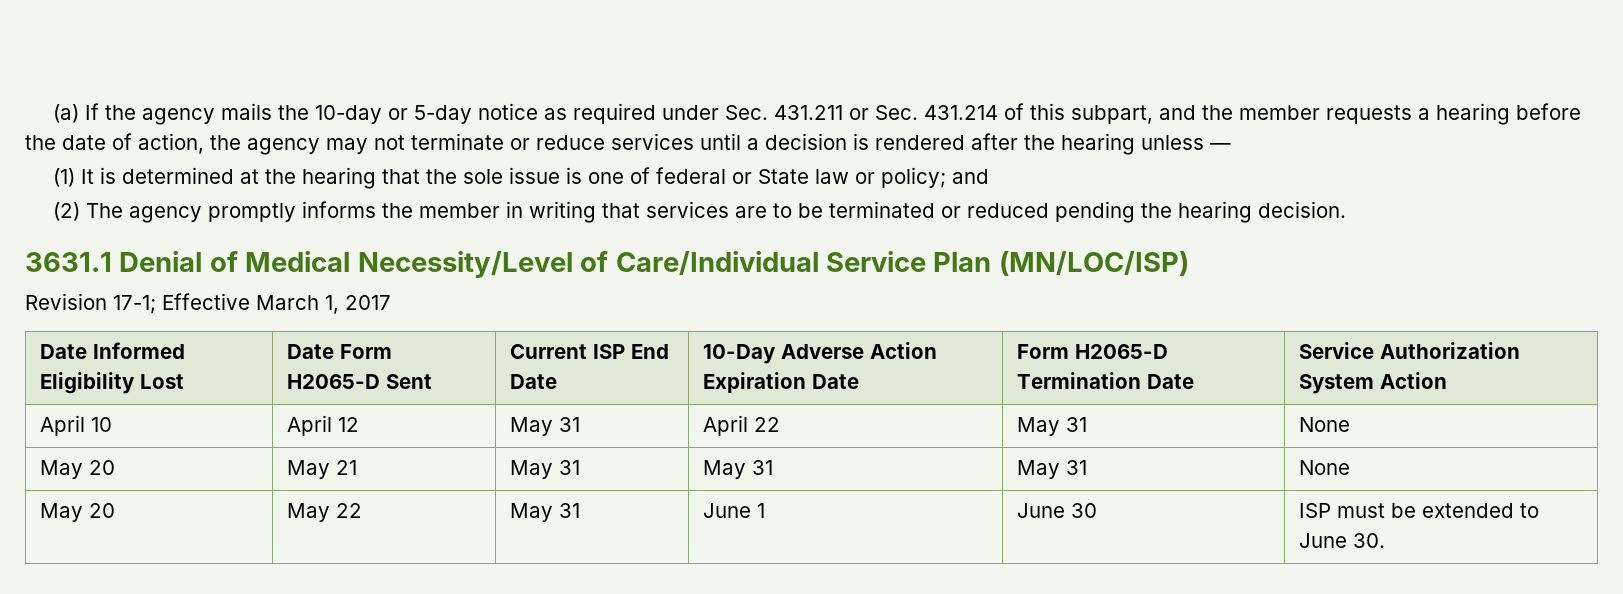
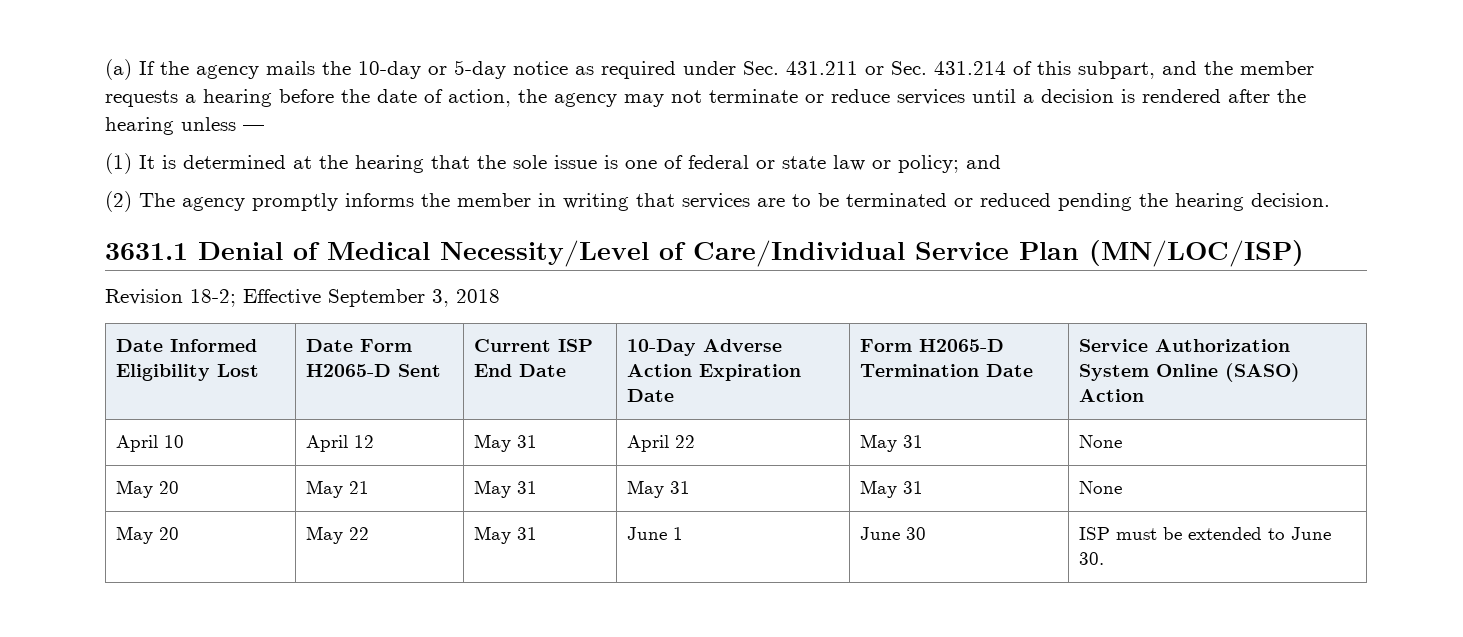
[758,169,810,184] State -> [782,156,826,169] state
[113,293,391,314] 17-1; Effective March 1, 2017 -> [190,289,500,307] 18-2; Effective September 3, 2018
(1375, 384) none -> [1156,363,1301,382] Online (SASO)

